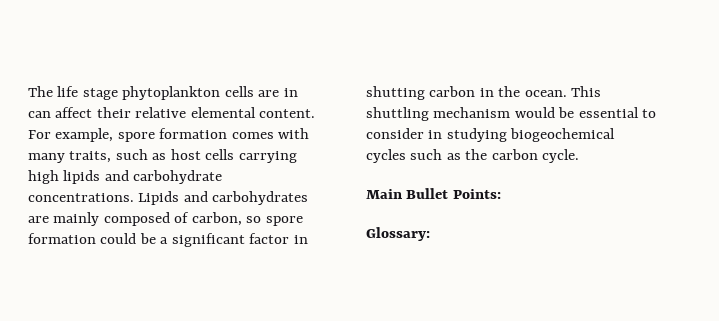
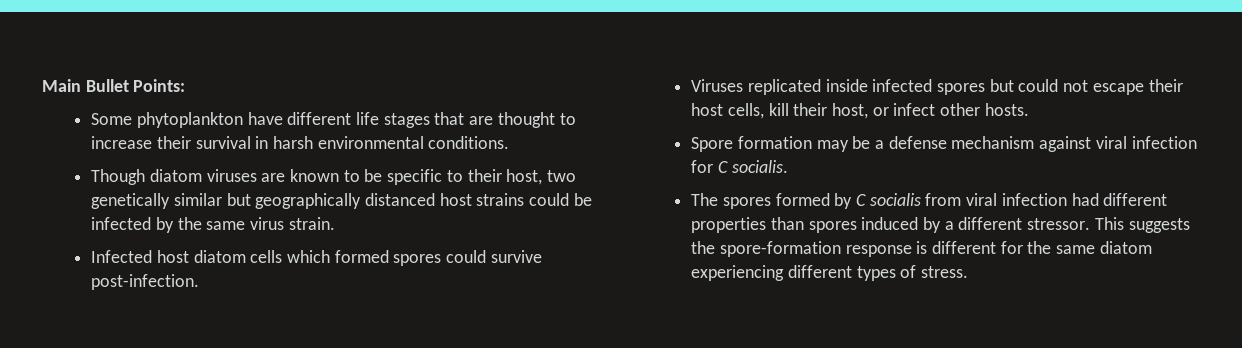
[28,86,298,100] [28,107,316,118] [28,128,310,142] [28,149,297,163] [28,170,223,184] [28,191,309,205] [28,212,303,226] [28,233,308,247] [366,86,602,100] [366,107,657,121] [366,128,616,142] [366,149,580,163] [366,188,501,199] [366,227,430,241] The life stage phytoplankton cells are in can affect their relative elemental content. For example, spore formation comes with many traits, such as host cells carrying high lipids and carbohydrate concentrations. Lipids and carbohydrates are mainly composed of carbon, so spore formation could be a significant factor in shutting carbon in the ocean. This shuttling mechanism would be essential to consider in studying biogeochemical cycles such as the carbon cycle. // Main Bullet Points: // Glossary: -> [42,79,186,92] [91,112,576,128] [91,136,510,149] [91,169,577,185] [91,193,592,209] [91,217,335,233] [91,250,542,266] [91,274,200,290] [691,79,1183,95] [691,103,1029,119] [691,136,1197,152] [691,160,788,173] [691,193,1168,209] [691,217,1190,233] [691,241,1152,257] [691,265,969,281] Main Bullet Points: // Some phytoplankton have different life stages that are thought to increase their survival in harsh environmental conditions. // Though diatom viruses are known to be specific to their host, two genetically similar but geographically distanced host strains could be infected by the same virus strain. // Infected host diatom cells which formed spores could survive post-infection. // Viruses replicated inside infected spores but could not escape their host cells, kill their host, or infect other hosts. // Spore formation may be a defense mechanism against viral infection for C socialis. // The spores formed by C socialis from viral infection had different properties than spores induced by a different stressor. This suggests the spore-formation response is different for the same diatom experiencing different types of stress.

